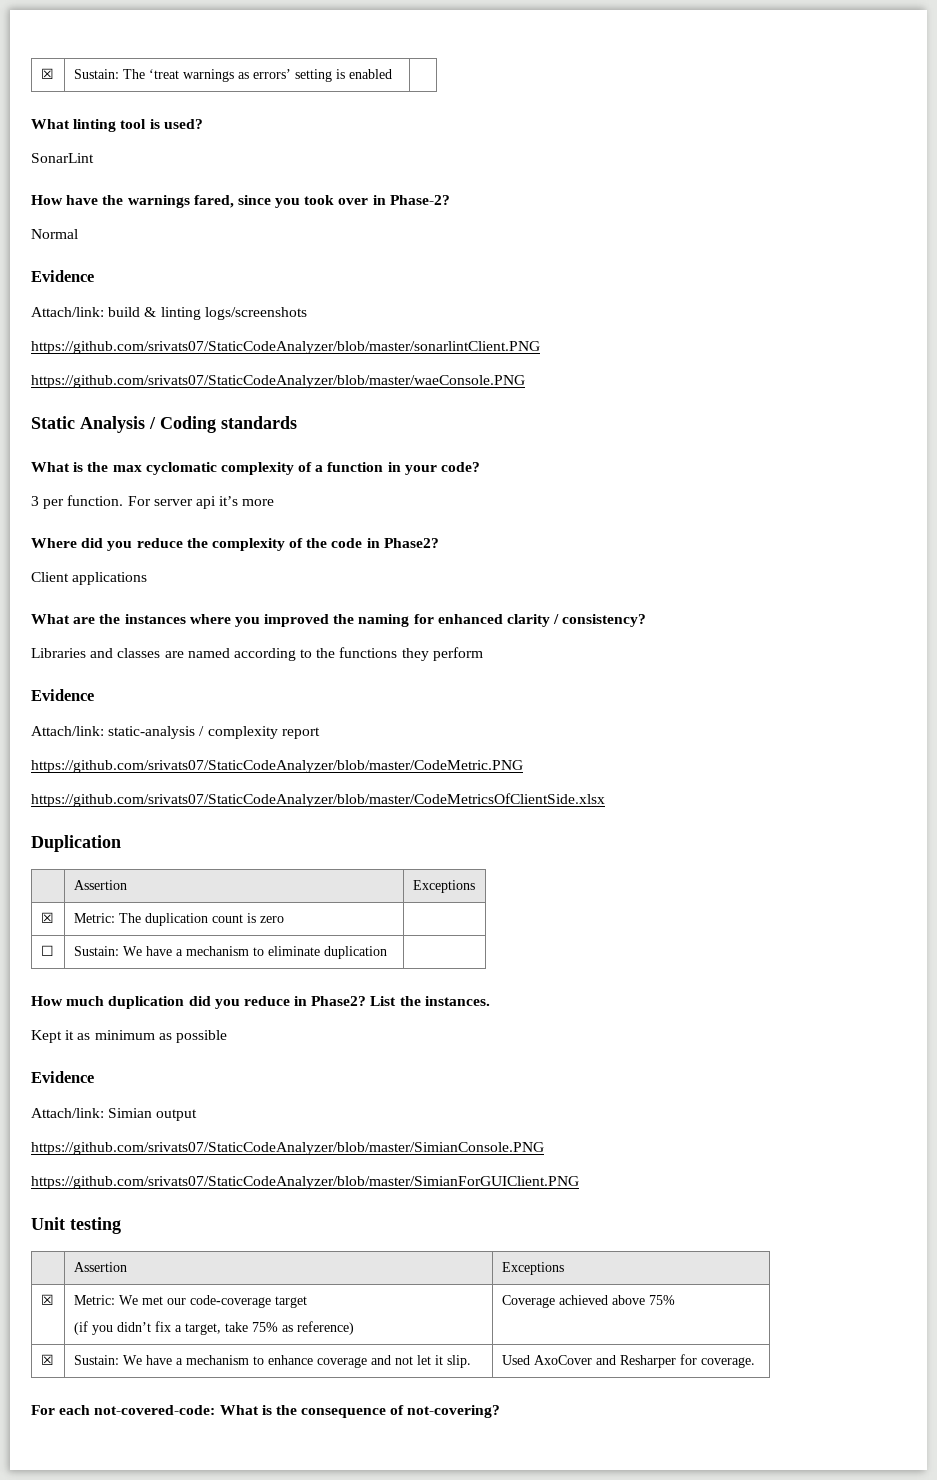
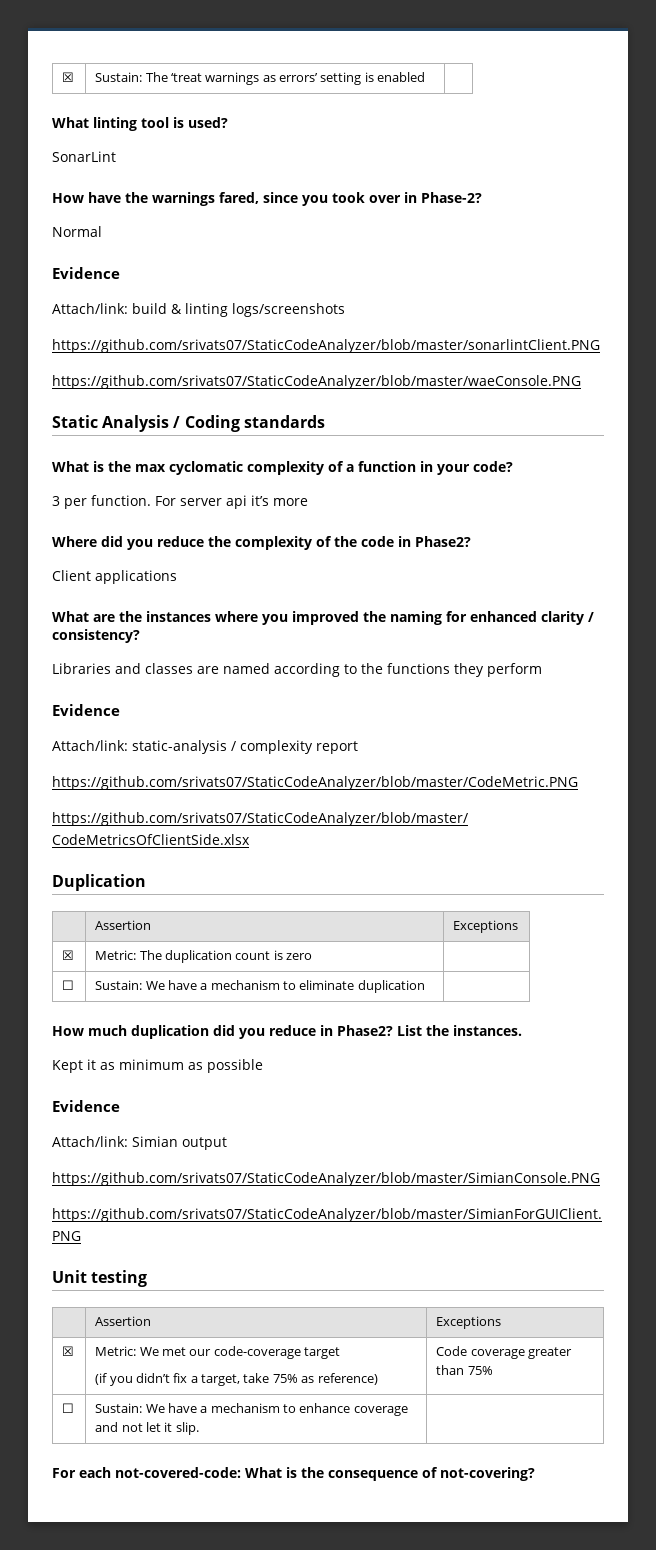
[501,1295,645,1308] Coverage achieved above -> [436,1346,572,1359] [436,1365,465,1375] Code coverage greater than
[40,1354,54,1365] ☒ -> [62,1403,75,1413] ☐
[501,1354,755,1368] Used AxoCover and Resharper for coverage. -> (199, 1428) none

